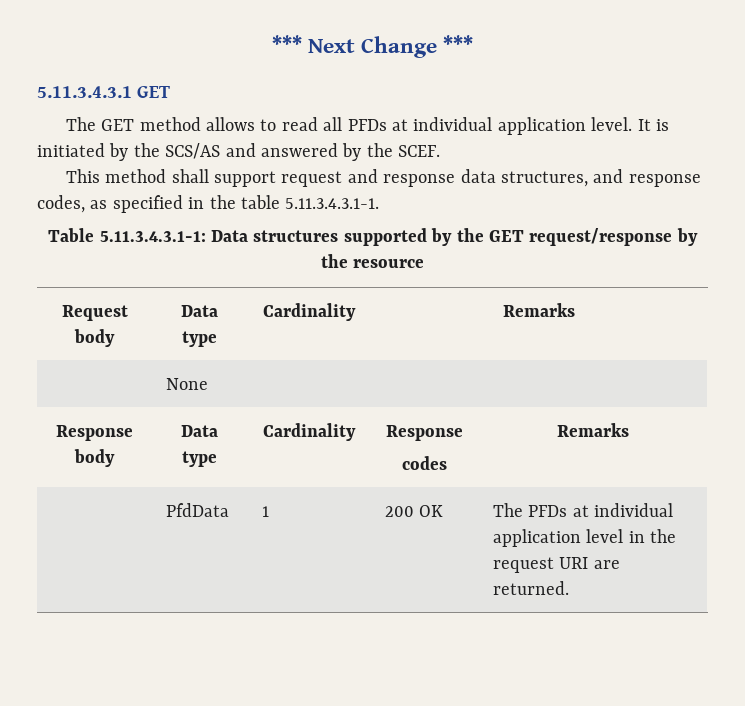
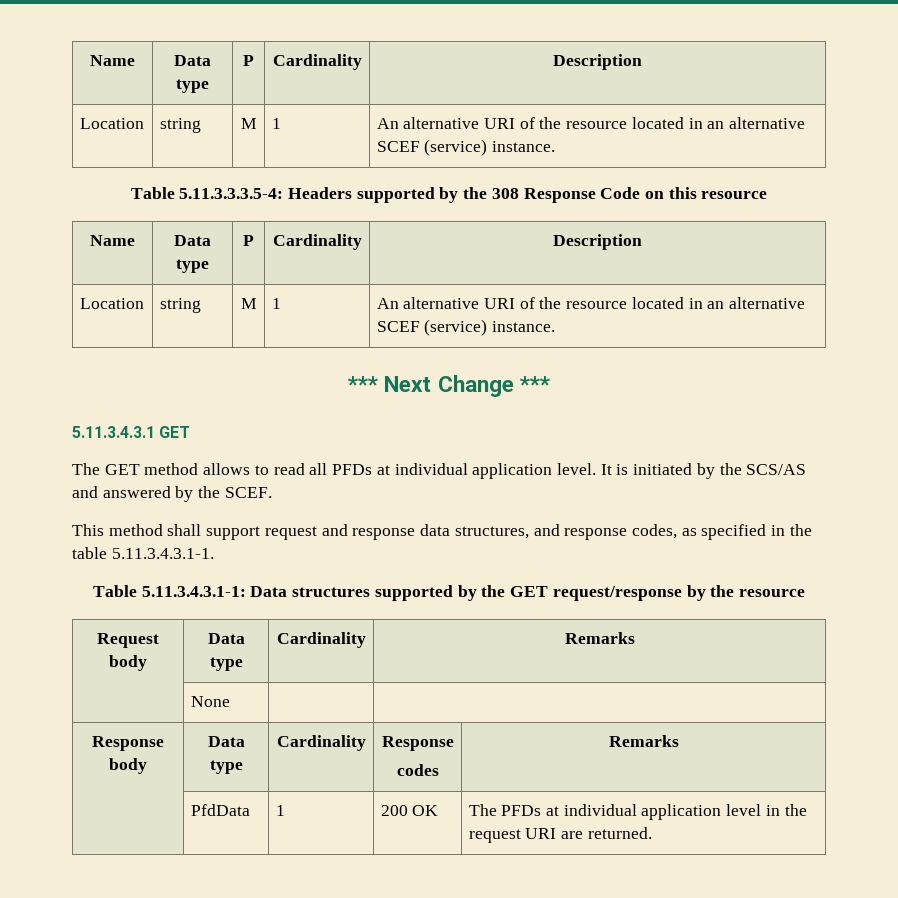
(271, 44) none -> [90,55,135,66] [174,55,211,66] [176,79,209,93] [243,55,254,66] [272,54,362,70] [553,54,642,70] [79,118,144,129] [159,118,201,133] [240,118,257,129] [271,118,281,129] [376,117,806,129] [376,139,555,156] [130,187,768,203] [90,235,135,246] [174,235,211,246] [176,259,209,273] [243,235,254,246] [272,234,362,250] [553,234,642,250] [79,298,144,309] [159,298,201,313] [240,298,257,309] [271,298,281,309] [376,297,806,309] [376,319,555,336] Name | Data type | P | Cardinality | Description // Location | string | M | 1 | An alternative URI of the resource located in an alternative SCEF (service) instance. // Table 5.11.3.3.3.5-4: Headers supported by the 308 Response Code on this resource // Name | Data type | P | Cardinality | Description // Location | string | M | 1 | An alternative URI of the resource located in an alternative SCEF (service) instance. //

